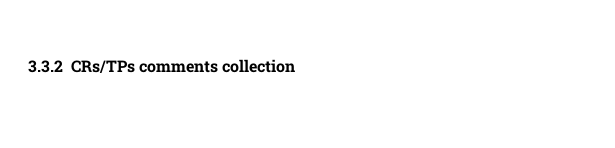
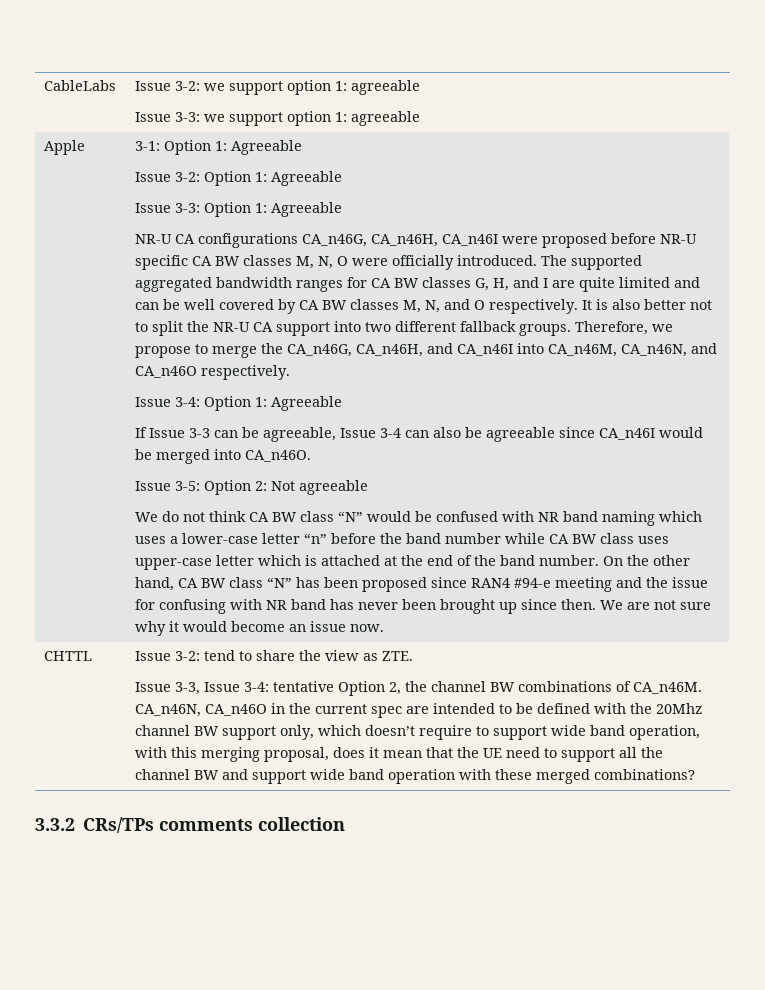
(28, 66) none -> [44,80,117,91] [135,80,421,95] [135,111,421,126] [44,140,86,155] [135,140,303,155] [135,171,343,186] [135,202,343,217] [135,233,698,248] [135,255,643,270] [135,277,701,292] [135,299,713,314] [135,321,674,336] [135,343,718,358] [135,365,291,380] [135,396,343,411] [135,427,704,442] [135,449,312,464] [135,480,369,495] [135,511,703,526] [135,533,670,544] [135,555,691,570] [135,577,709,592] [135,599,712,614] [135,621,385,636] [44,651,93,661] [135,650,414,661] [135,681,703,696] [135,703,703,718] [135,725,701,740] [135,747,664,762] [135,769,696,784] CableLabs | Issue 3-2: we support option 1: agreeable // Issue 3-3: we support option 1: agreeable // Apple | 3-1: Option 1: Agreeable // Issue 3-2: Option 1: Agreeable // Issue 3-3: Option 1: Agreeable // NR-U CA configurations CA_n46G, CA_n46H, CA_n46I were proposed before NR-U specific CA BW classes M, N, O were officially introduced. The supported aggregated bandwidth ranges for CA BW classes G, H, and I are quite limited and can be well covered by CA BW classes M, N, and O respectively. It is also better not to split the NR-U CA support into two different fallback groups. Therefore, we propose to merge the CA_n46G, CA_n46H, and CA_n46I into CA_n46M, CA_n46N, and CA_n46O respectively. // Issue 3-4: Option 1: Agreeable // If Issue 3-3 can be agreeable, Issue 3-4 can also be agreeable since CA_n46I would be merged into CA_n46O. // Issue 3-5: Option 2: Not agreeable // We do not think CA BW class “N” would be confused with NR band naming which uses a lower-case letter “n” before the band number while CA BW class uses upper-case letter which is attached at the end of the band number. On the other hand, CA BW class “N” has been proposed since RAN4 #94-e meeting and the issue for confusing with NR band has never been brought up since then. We are not sure why it would become an issue now. // CHTTL | Issue 3-2: tend to share the view as ZTE. // Issue 3-3, Issue 3-4: tentative Option 2, the channel BW combinations of CA_n46M. CA_n46N, CA_n46O in the current spec are intended to be defined with the 20Mhz channel BW support only, which doesn’t require to support wide band operation, with this merging proposal, does it mean that the UE need to support all the channel BW and support wide band operation with these merged combinations? //

